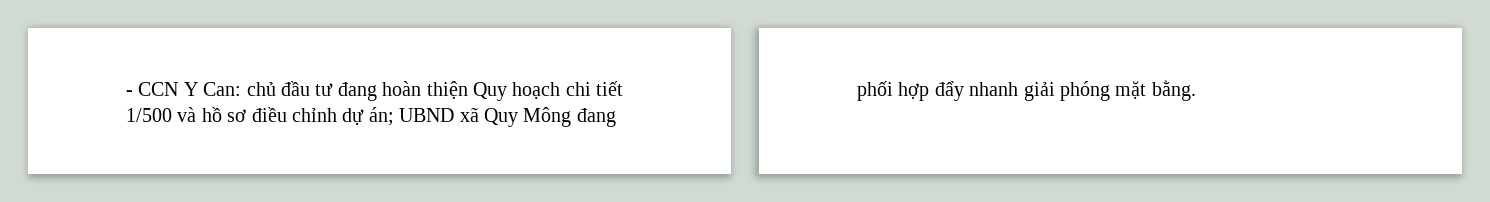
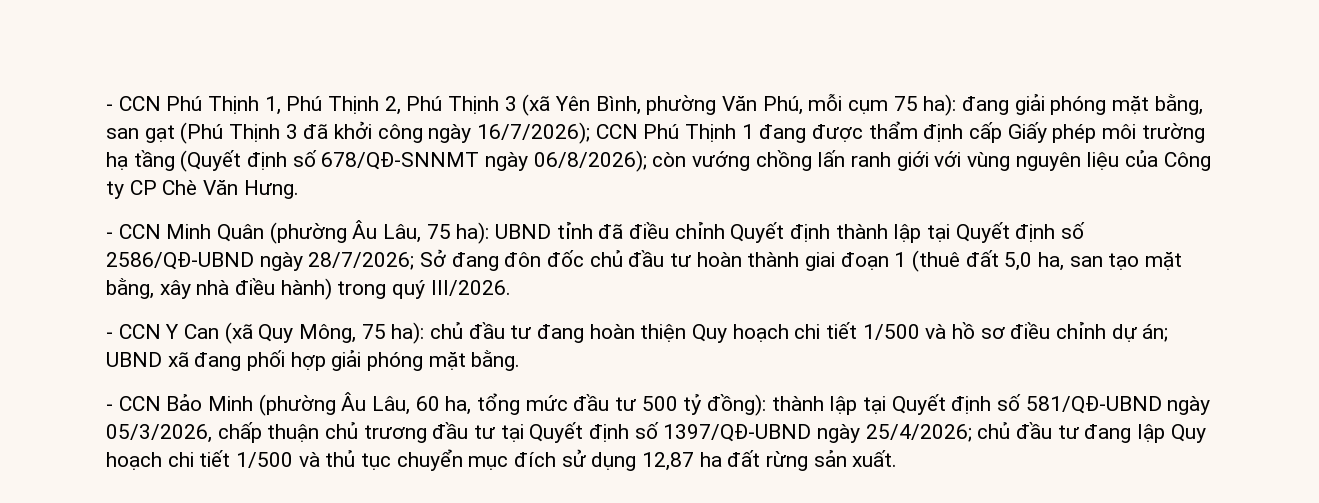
[126,82,242,96] - CCN Y Can: -> [106,93,1203,116] [106,121,1205,144] [106,150,1211,172] [106,180,299,199] [106,220,1086,244] [106,249,1183,272] [106,278,511,300] [106,322,425,344] - CCN Phú Thịnh 1, Phú Thịnh 2, Phú Thịnh 3 (xã Yên Bình, phường Văn Phú, mỗi cụm 75 ha): đang giải phóng mặt bằng, san gạt (Phú Thịnh 3 đã khởi công ngày 16/7/2026); CCN Phú Thịnh 1 đang được thẩm định cấp Giấy phép môi trường hạ tầng (Quyết định số 678/QĐ-SNNMT ngày 06/8/2026); còn vướng chồng lấn ranh giới với vùng nguyên liệu của Công ty CP Chè Văn Hưng. // - CCN Minh Quân (phường Âu Lâu, 75 ha): UBND tỉnh đã điều chỉnh Quyết định thành lập tại Quyết định số 2586/QĐ-UBND ngày 28/7/2026; Sở đang đôn đốc chủ đầu tư hoàn thành giai đoạn 1 (thuê đất 5,0 ha, san tạo mặt bằng, xây nhà điều hành) trong quý III/2026. // - CCN Y Can (xã Quy Mông, 75 ha):
[484,107,572,127] Quy Mông -> (189, 359) none
[934,81,1019,101] đẩy nhanh -> (326, 361) none
(1196, 90) none -> [106,392,1211,416] [106,422,1206,443] [106,449,898,471] // - CCN Bảo Minh (phường Âu Lâu, 60 ha, tổng mức đầu tư 500 tỷ đồng): thành lập tại Quyết định số 581/QĐ-UBND ngày 05/3/2026, chấp thuận chủ trương đầu tư tại Quyết định số 1397/QĐ-UBND ngày 25/4/2026; chủ đầu tư đang lập Quy hoạch chi tiết 1/500 và thủ tục chuyển mục đích sử dụng 12,87 ha đất rừng sản xuất.

